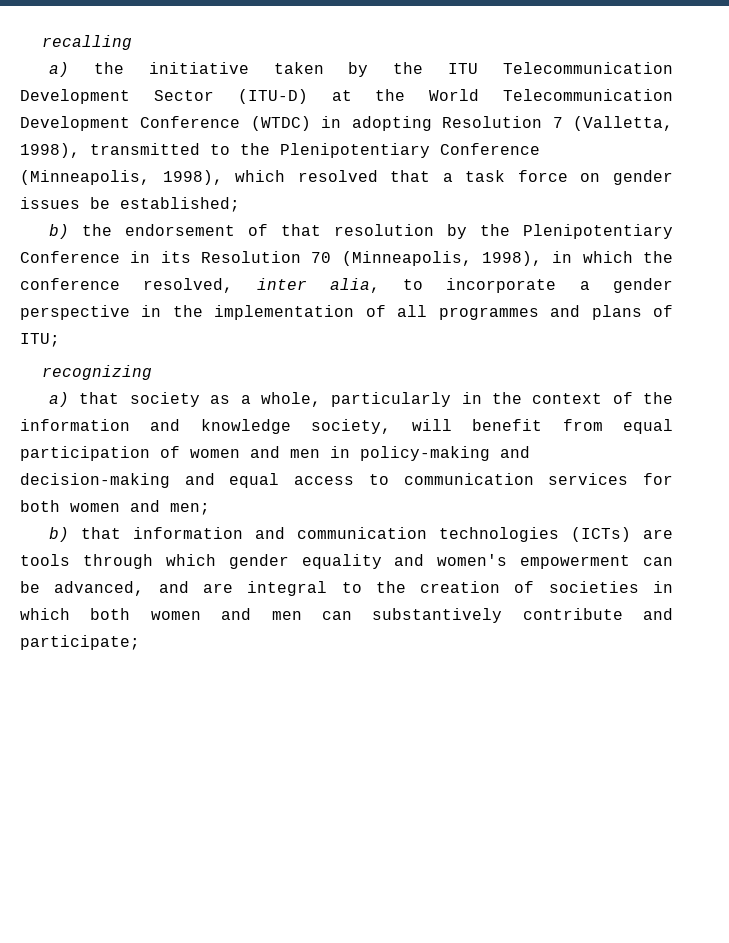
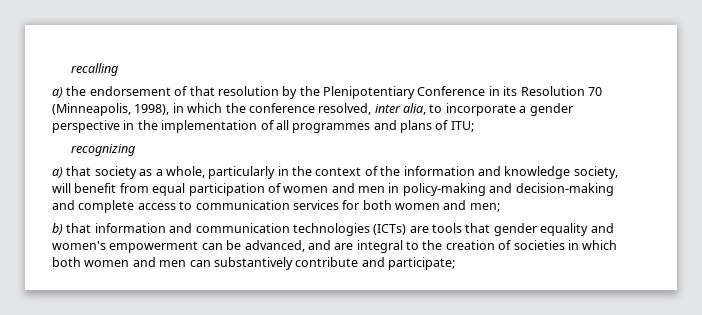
[148,62,673,77] [20,89,673,104] [20,116,674,131] [20,143,540,158] [20,170,673,185] [20,197,240,212] [49,224,113,239] initiative taken by the ITU Telecommunication Development Sector (ITU-D) at the World Telecommunication Development Conference (WTDC) in adopting Resolution 7 (Valletta, 1998), transmitted to the Plenipotentiary Conference (Minneapolis, 1998), which resolved that a task force on gender issues be established; // b) the -> (87, 91) none
[229,473,280,488] equal -> [78,200,135,213] complete
[82,554,216,569] through which -> [465,223,491,233] that

